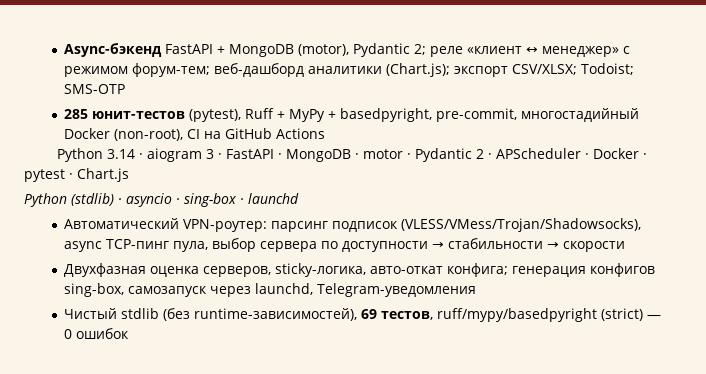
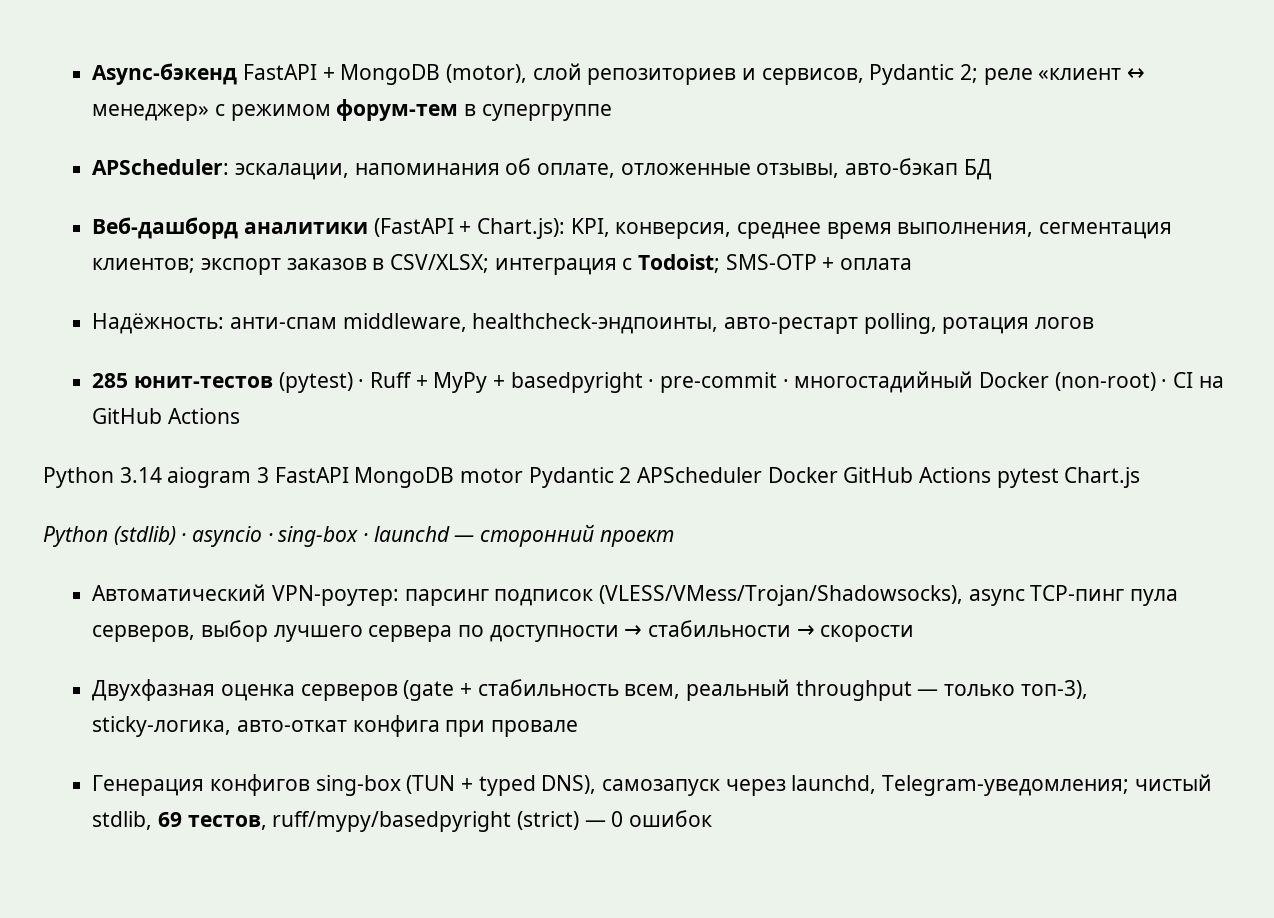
(350, 50) none -> [532,63,864,85] слой репозиториев и сервисов,
[132,63,635,77] [64,84,126,94] форум-тем; веб-дашборд аналитики (Chart.js); экспорт CSV/XLSX; Todoist; SMS-OTP -> [336,99,612,121] [92,158,992,180] [92,217,1173,239] [92,254,913,275] [92,313,1095,334] форум-тем в супергруппе // APScheduler: эскалации, напоминания об оплате, отложенные отзывы, авто-бэкап БД // Веб-дашборд аналитики (FastAPI + Chart.js): KPI, конверсия, среднее время выполнения, сегментация клиентов; экспорт заказов в CSV/XLSX; интеграция с Todoist; SMS-OTP + оплата // Надёжность: анти-спам middleware, healthcheck-эндпоинты, авто-рестарт polling, ротация логов
[189,109,242,122] (pytest), -> [278,372,365,393] (pytest) ·
[340,108,640,122] [64,128,184,141] basedpyright, pre-commit, многостадийный Docker (non-root), -> [510,371,1168,393] basedpyright · pre-commit · многостадийный Docker (non-root) ·
[139,153,144,159] · -> (162, 475) none
[218,148,648,162] [24,169,73,182] · FastAPI · MongoDB · motor · Pydantic 2 · APScheduler · Docker · pytest · -> [274,467,1059,488] FastAPI MongoDB motor Pydantic 2 APScheduler Docker GitHub Actions pytest
(299, 198) none -> [454,525,674,547] — сторонний проект
[173,238,257,252] пула, выбор -> [1130,589,1179,606] [92,620,363,642] пула серверов, выбор лучшего
[203,263,656,277] [64,283,477,297] [64,308,358,321] серверов, sticky-логика, авто-откат конфига; генерация конфигов sing-box, самозапуск через launchd, Telegram-уведомления // Чистый stdlib (без runtime-зависимостей), -> [300,679,1088,701] [92,715,579,737] [92,774,1212,796] [92,811,153,830] серверов (gate + стабильность всем, реальный throughput — только топ-3), sticky-логика, авто-откат конфига при провале // Генерация конфигов sing-box (TUN + typed DNS), самозапуск через launchd, Telegram-уведомления; чистый stdlib,

